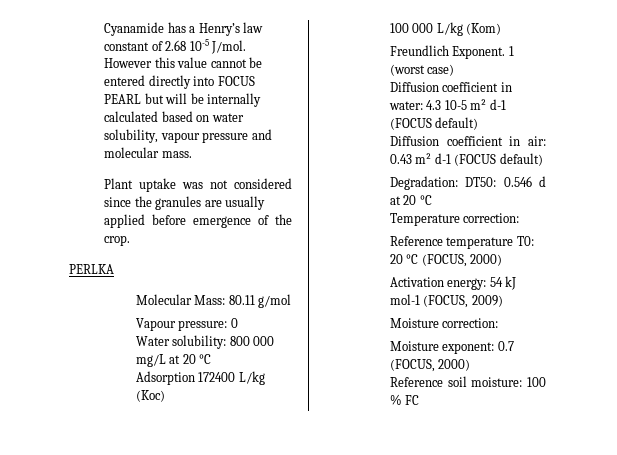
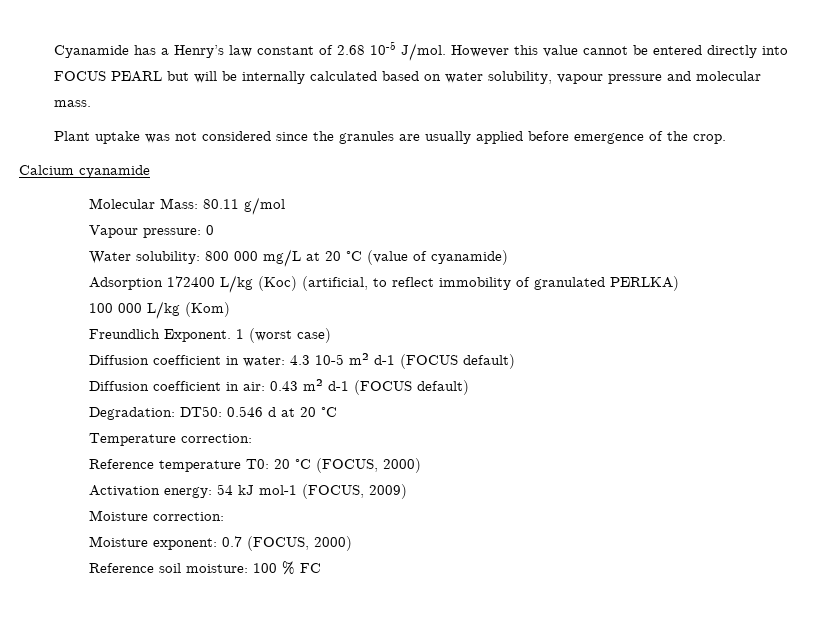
[69,264,114,274] PERLKA -> [19,165,150,178] Calcium cyanamide
(212, 359) none -> [367,250,509,265] (value of cyanamide)
(165, 396) none -> [302,276,680,291] (artificial, to reflect immobility of granulated PERLKA)

